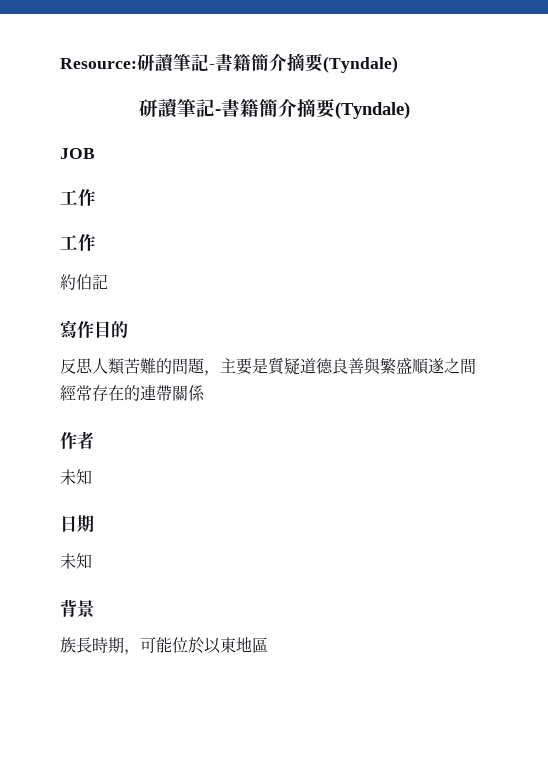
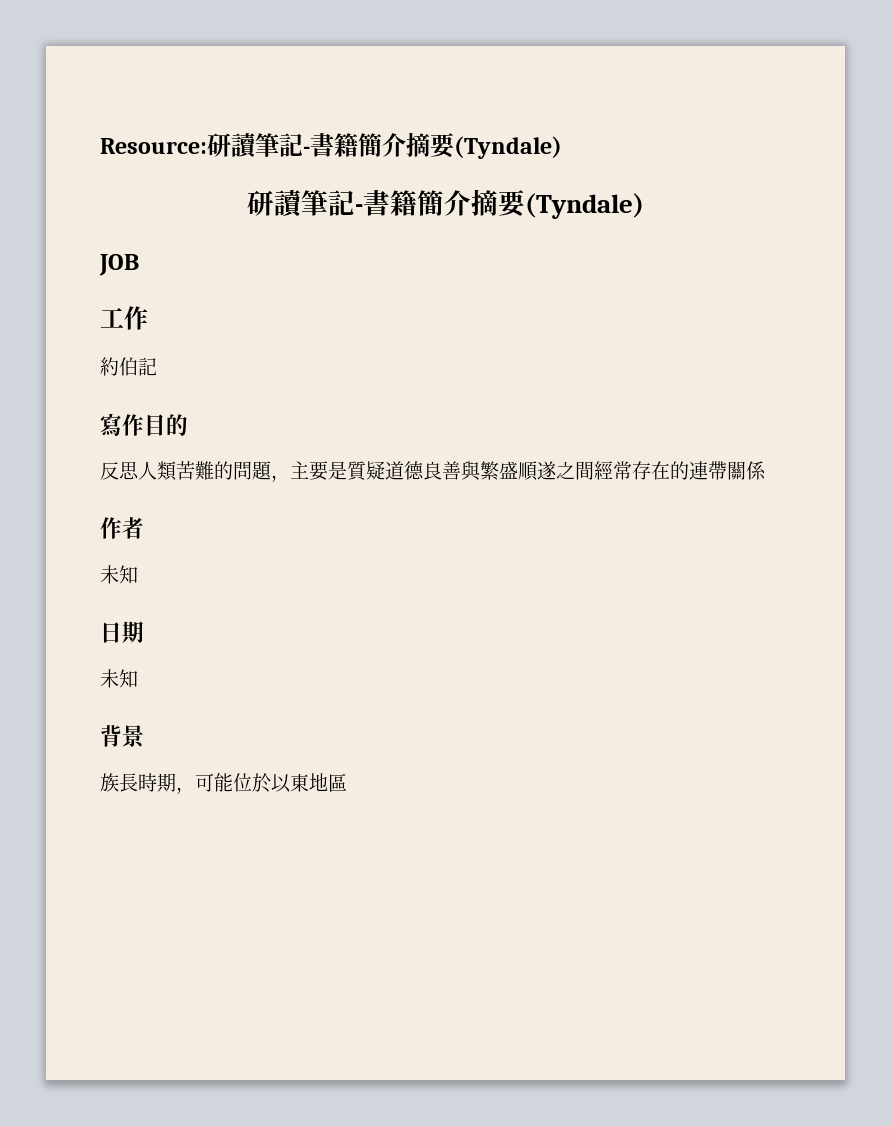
[60,234,96,251] // 工作 -> (148, 318) none

